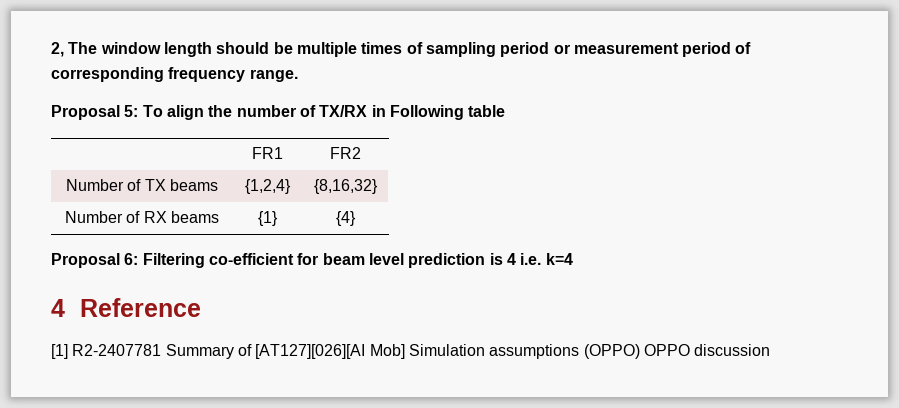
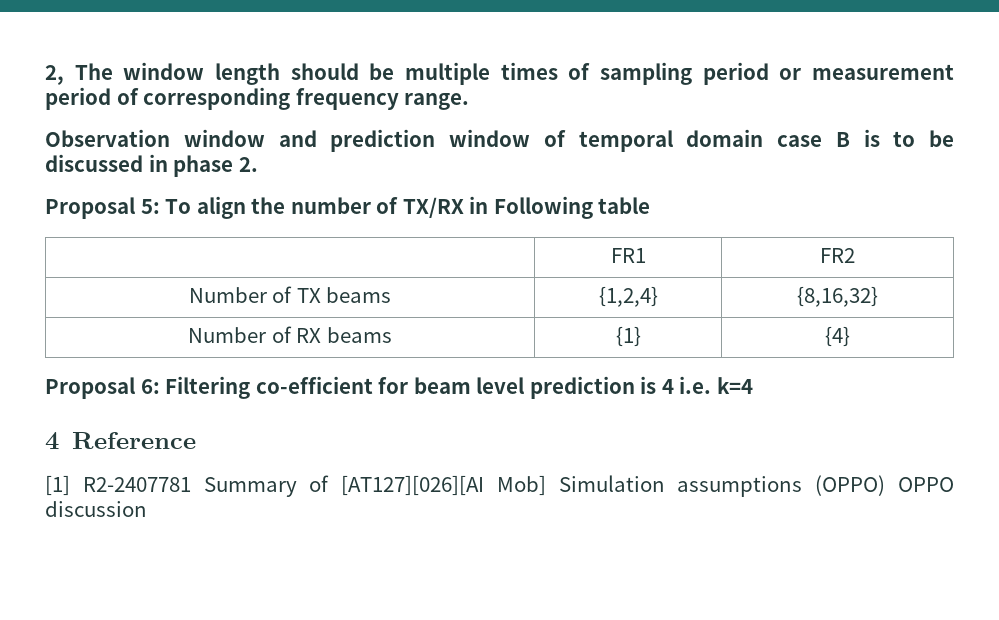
(298, 75) none -> [45,129,954,152] [45,154,258,177] // Observation window and prediction window of temporal domain case B is to be discussed in phase 2.

